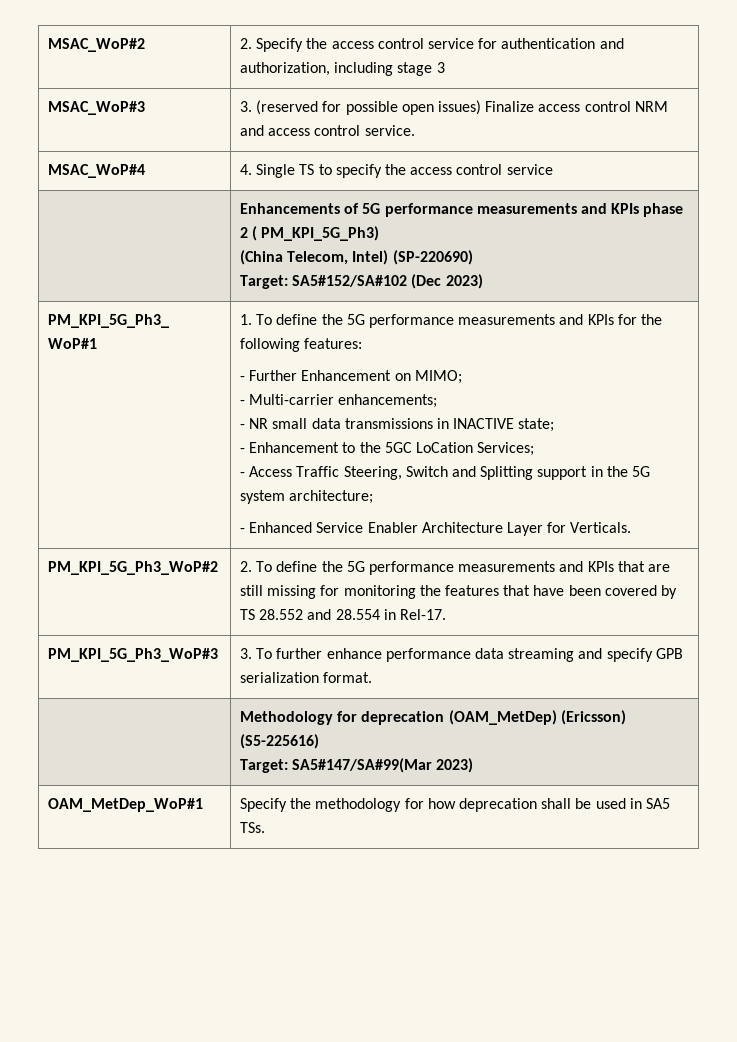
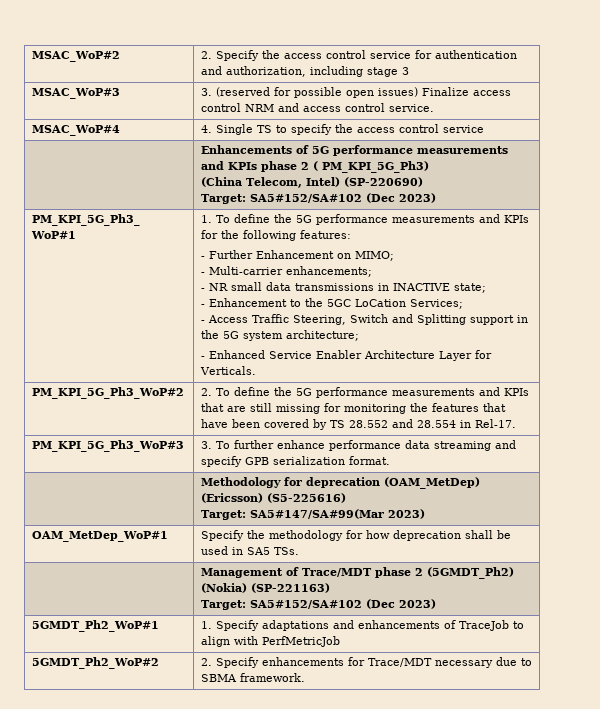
(266, 827) none -> [200,567,514,579] [200,583,330,593] [200,599,436,610] [31,620,159,632] [200,620,524,631] [200,636,340,647] [31,657,159,669] [200,657,532,668] [200,673,305,682] // | Management of Trace/MDT phase 2 (5GMDT_Ph2) (Nokia) (SP-221163) // Target: SA5#152/SA#102 (Dec 2023) // 5GMDT_Ph2_WoP#1 | 1. Specify adaptations and enhancements of TraceJob to align with PerfMetricJob // 5GMDT_Ph2_WoP#2 | 2. Specify enhancements for Trace/MDT necessary due to SBMA framework.

